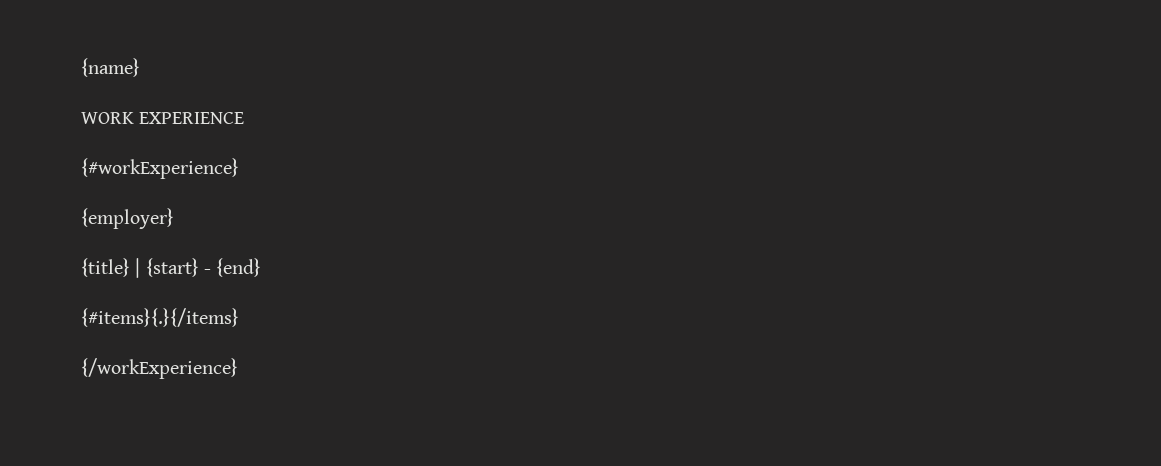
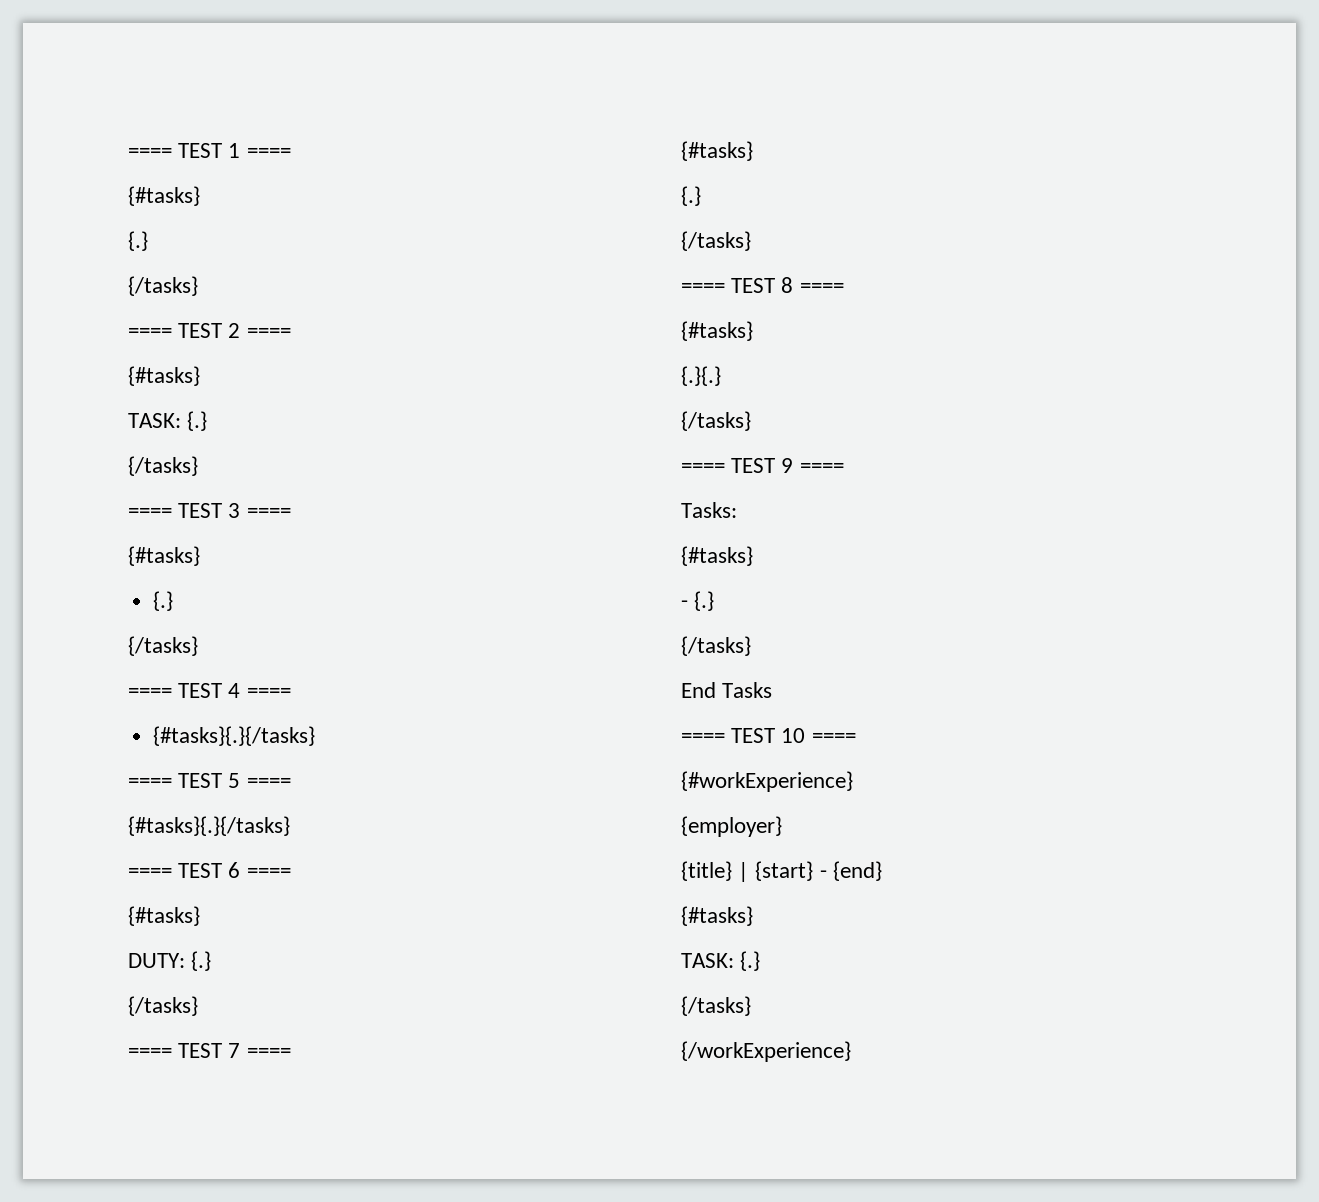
[81,58,140,77] [81,112,245,124] {name} // WORK EXPERIENCE -> [128,143,291,158] [128,186,200,206] [128,231,148,251] [128,276,198,296] [128,323,291,338] [128,366,200,386] [128,411,208,431] [128,456,198,476] [128,503,291,518] [128,546,200,566] [153,591,174,611] [128,636,198,656] [128,683,291,698] [153,726,316,746] [128,773,291,788] [128,816,290,836] [128,862,291,878] [128,906,200,926] [128,951,212,971] [128,996,198,1016] [128,1043,291,1058] [681,141,753,161] [681,186,701,206] [681,231,751,251] [681,277,844,293] [681,321,753,341] [681,366,721,386] [681,411,751,431] [681,458,844,473] [681,502,737,518] [681,546,753,566] [681,591,715,611] [681,636,751,656] [681,682,773,698] [681,728,856,743] ==== TEST 1 ==== // {#tasks} // {.} // {/tasks} // ==== TEST 2 ==== // {#tasks} // TASK: {.} // {/tasks} // ==== TEST 3 ==== // {#tasks} // {.} // {/tasks} // ==== TEST 4 ==== // {#tasks}{.}{/tasks} // ==== TEST 5 ==== // {#tasks}{.}{/tasks} // ==== TEST 6 ==== // {#tasks} // DUTY: {.} // {/tasks} // ==== TEST 7 ==== // {#tasks} // {.} // {/tasks} // ==== TEST 8 ==== // {#tasks} // {.}{.} // {/tasks} // ==== TEST 9 ==== // Tasks: // {#tasks} // - {.} // {/tasks} // End Tasks // ==== TEST 10 ====
[81,308,239,327] {#items}{.}{/items} -> [681,906,753,926] [681,951,761,971] [681,996,751,1016] {#tasks} // TASK: {.} // {/tasks}

